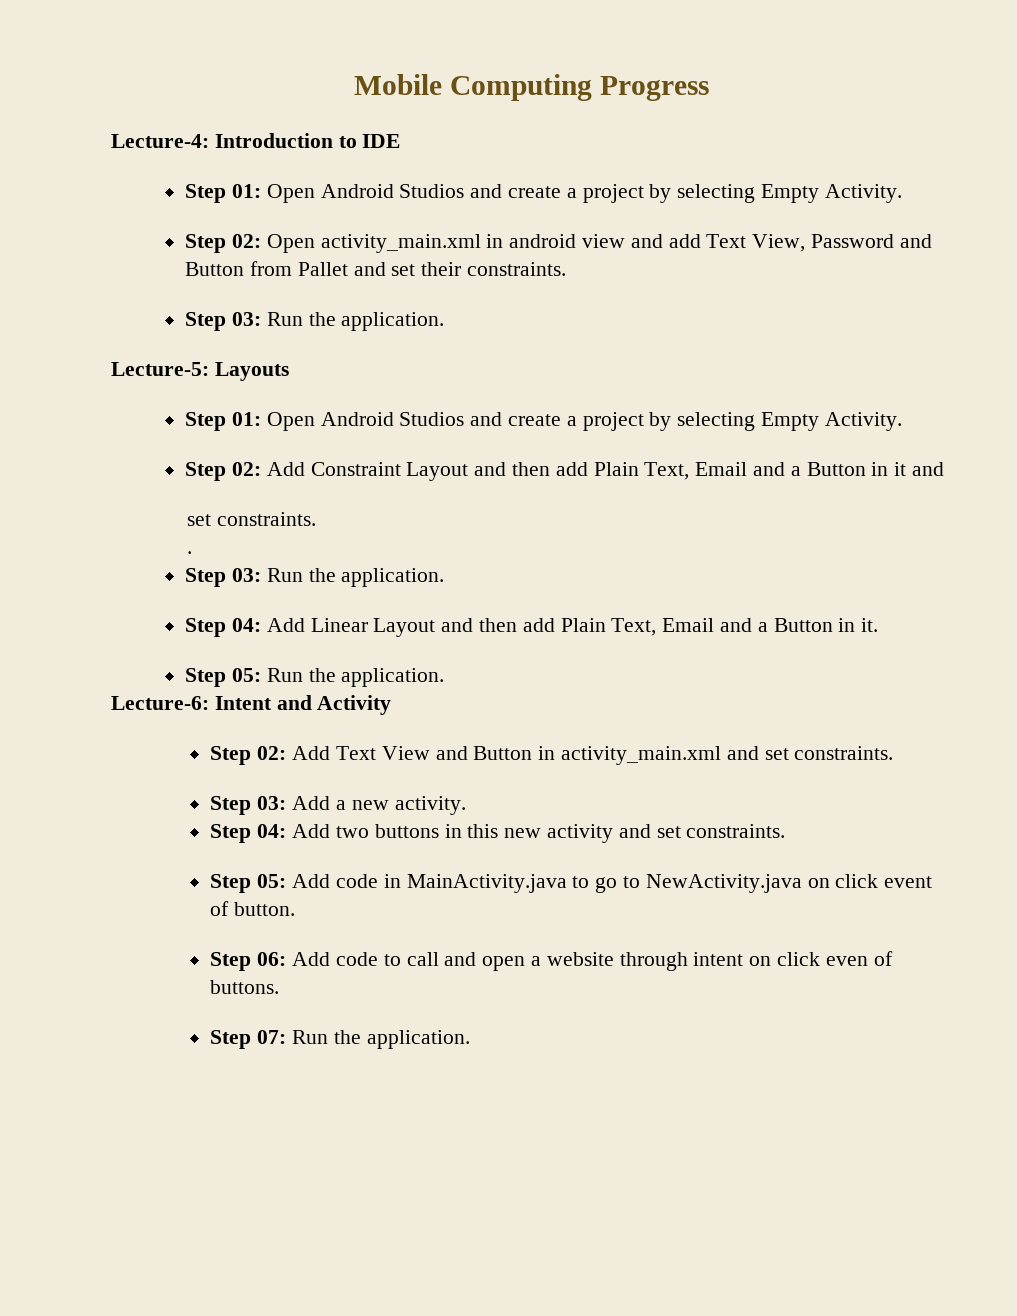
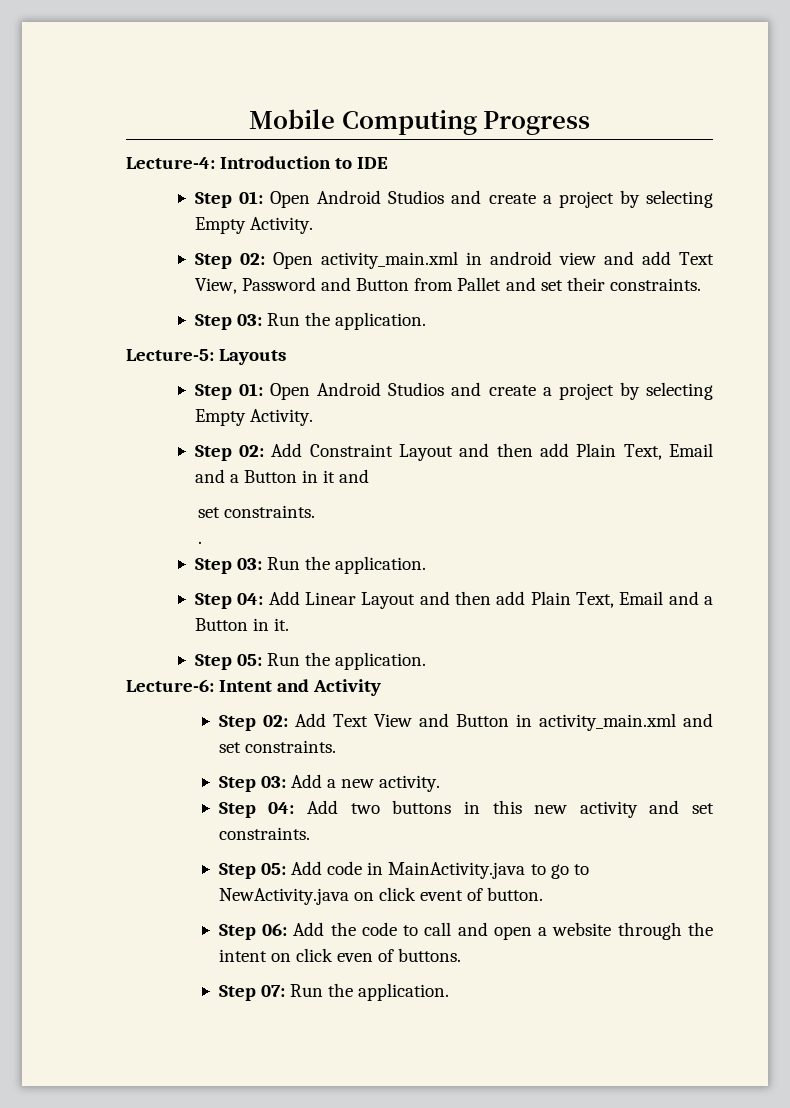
(331, 959) none -> [330,922,356,936] the
(688, 961) none -> [688,922,713,936] the

